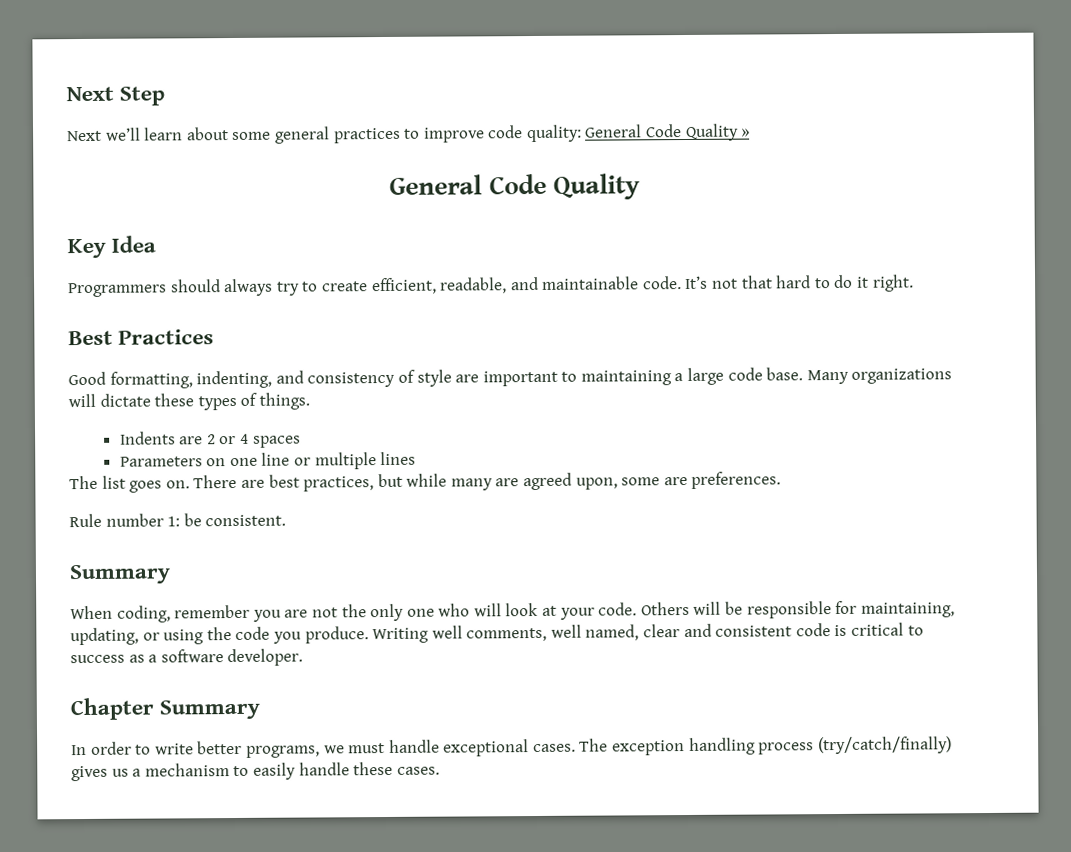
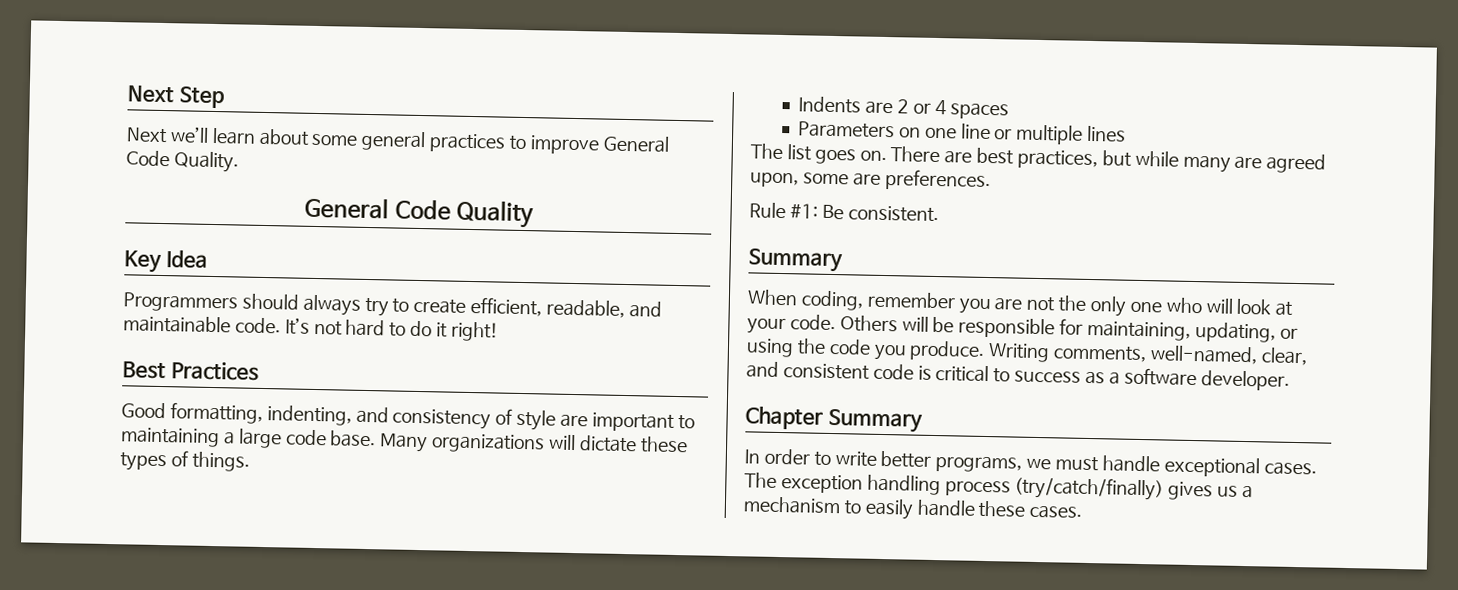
[488,123,751,143] code quality: General Code Quality » -> [602,135,670,153] [126,150,239,173] General Code Quality.
[741,275,773,289] that -> (343, 328) none
[872,274,914,292] right. -> [450,321,499,342] right!
[105,513,202,527] number 1: be -> [789,203,844,220] #1: Be
[431,624,681,642] well comments, well named, clear -> [1053,345,1308,366] comments, well-named, clear,

